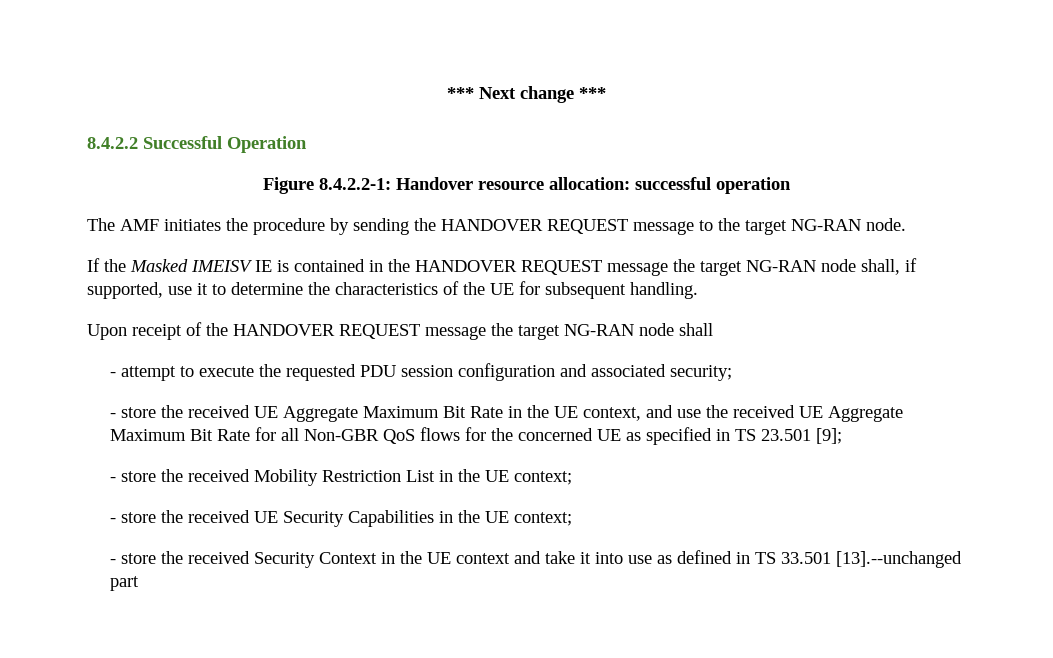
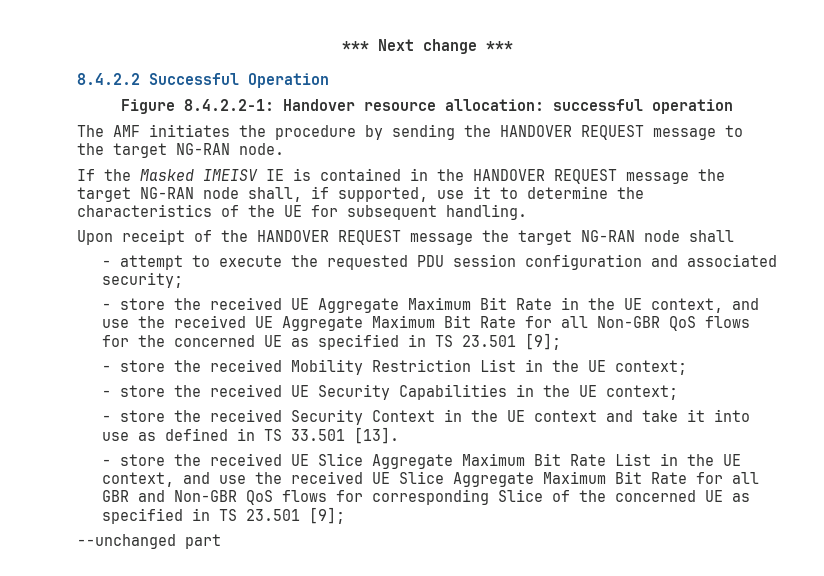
[836,551,963,568] [13].--unchanged -> [353,427,399,444] [101,453,741,469] [101,471,759,487] [101,489,750,505] [101,507,345,524] [77,534,176,549] [13]. // - store the received UE Slice Aggregate Maximum Bit Rate List in the UE context, and use the received UE Slice Aggregate Maximum Bit Rate for all GBR and Non-GBR QoS flows for corresponding Slice of the concerned UE as specified in TS 23.501 [9]; // --unchanged

